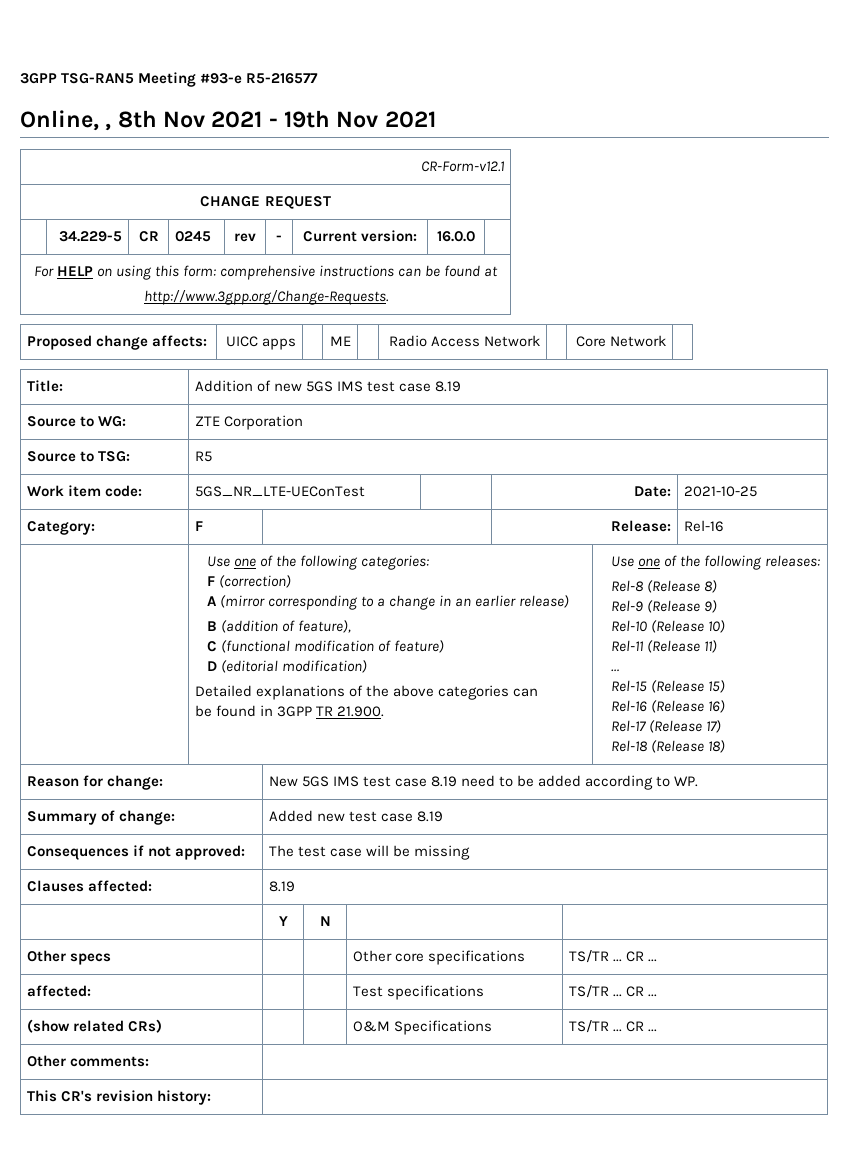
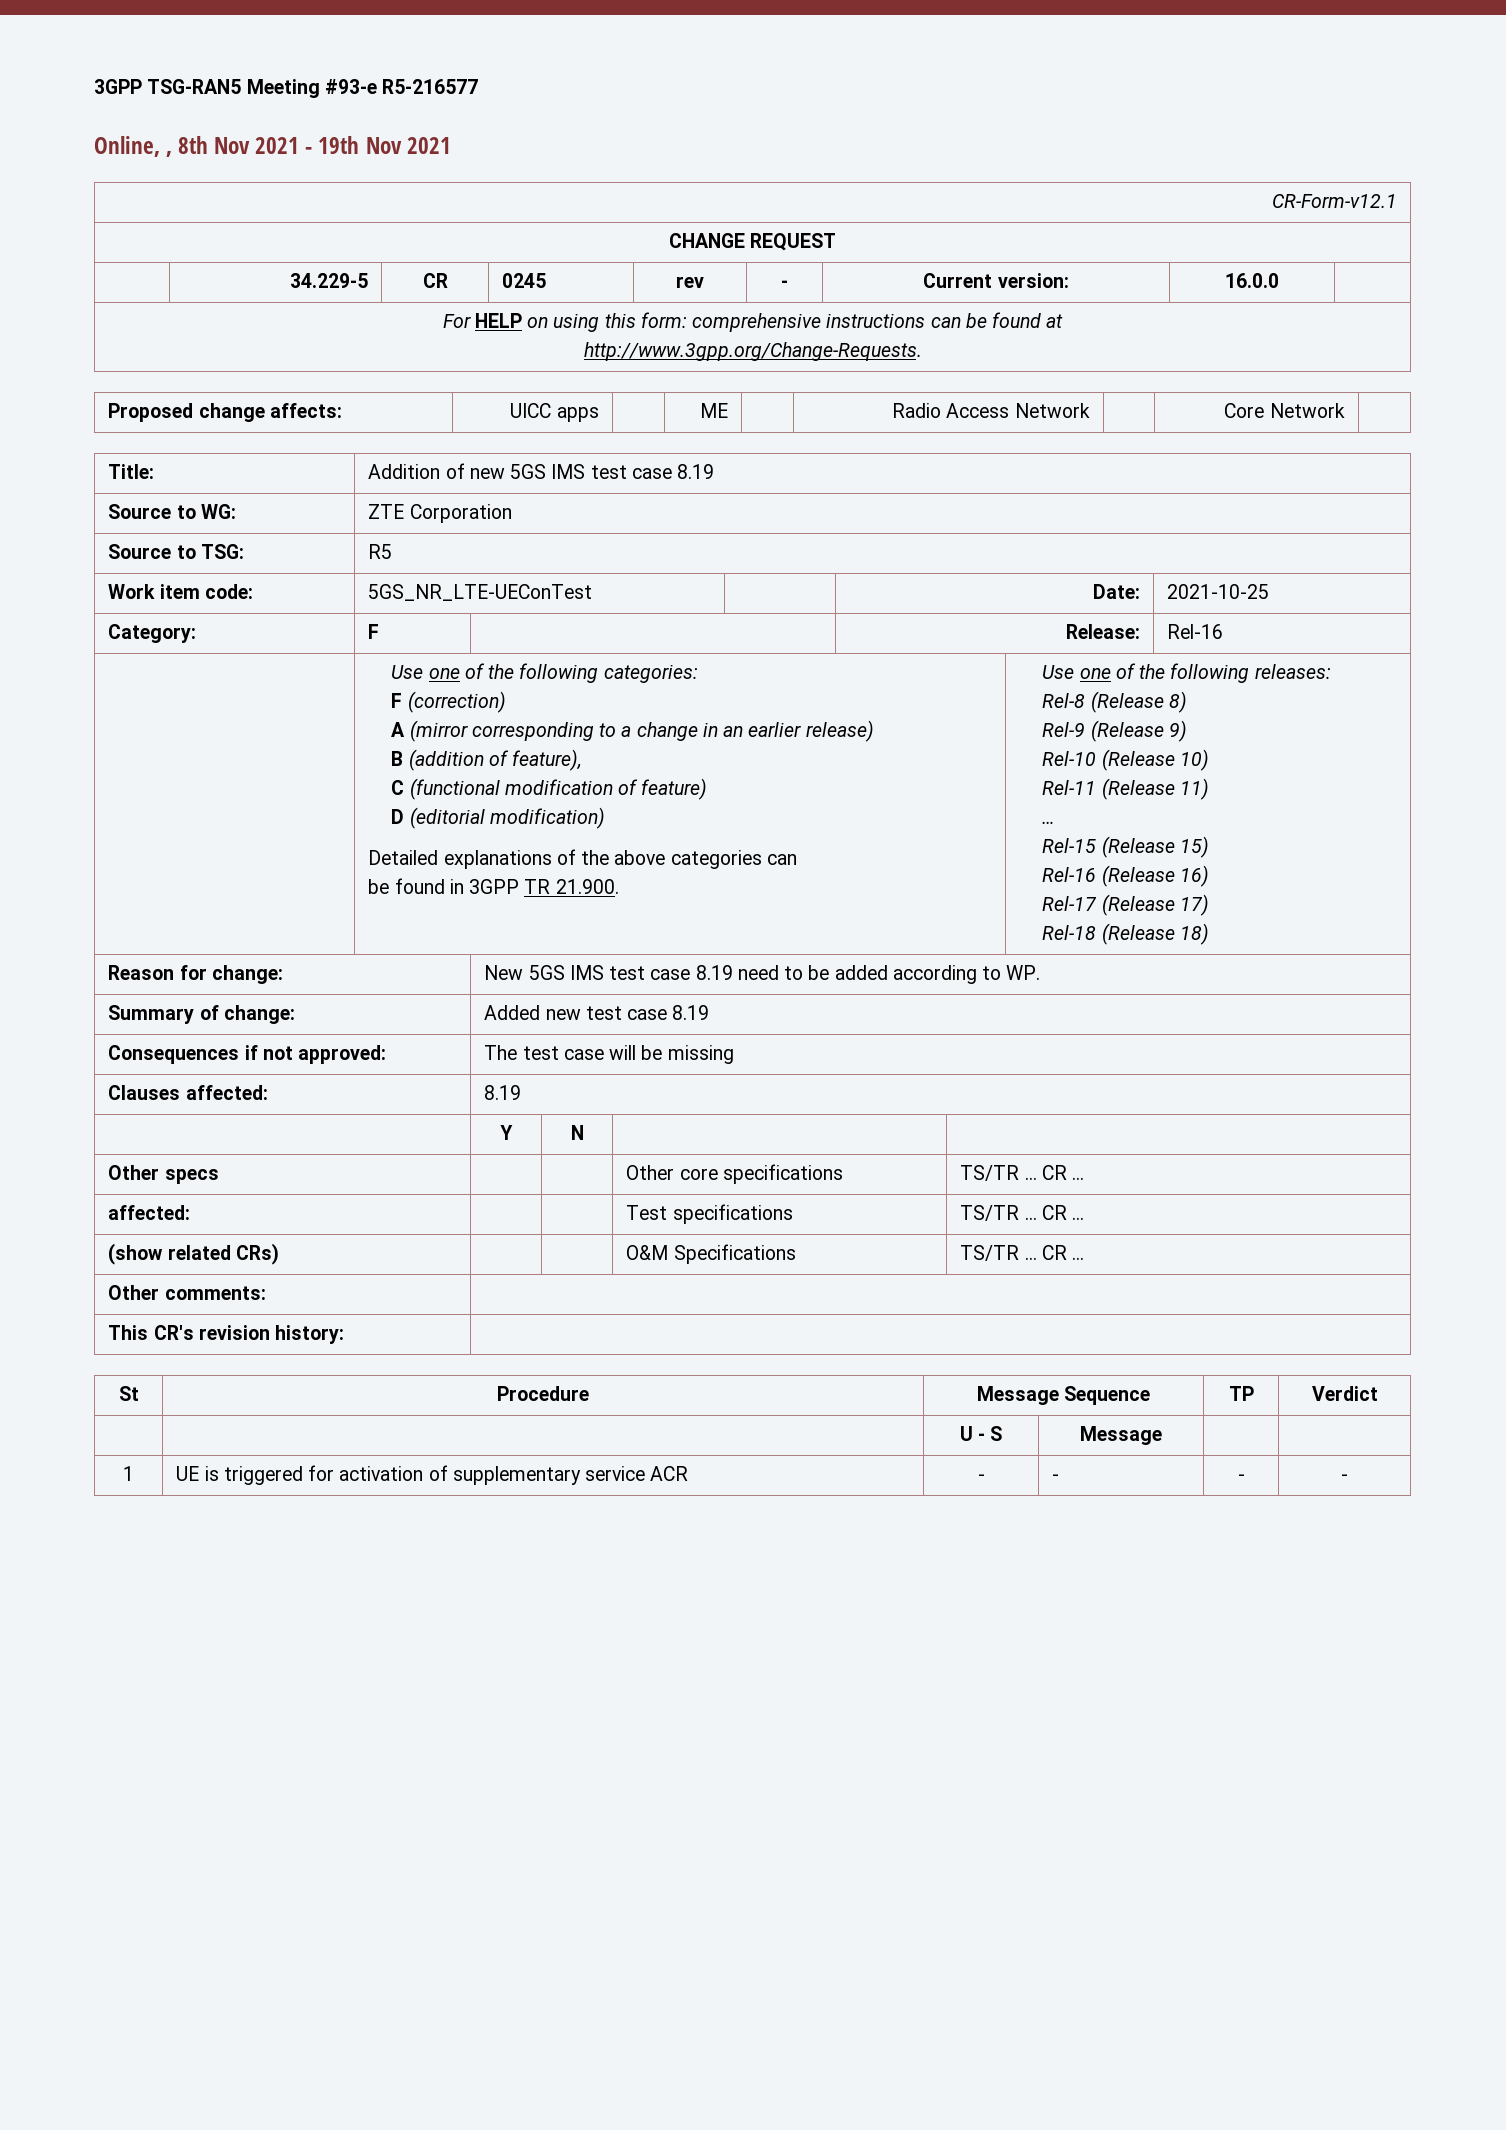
(211, 1097) none -> [118,1386,139,1401] [497,1386,589,1401] [976,1386,1151,1405] [1228,1386,1254,1401] [1311,1386,1378,1401] [959,1426,1003,1441] [1080,1426,1162,1445] [123,1466,134,1481] [176,1465,689,1485] [977,1474,985,1481] [1052,1474,1060,1481] [1237,1474,1245,1481] [1341,1474,1348,1481] // St | Procedure | Message Sequence | TP | Verdict // | | U - S | Message | | // 1 | UE is triggered for activation of supplementary service ACR | - | - | - | -

